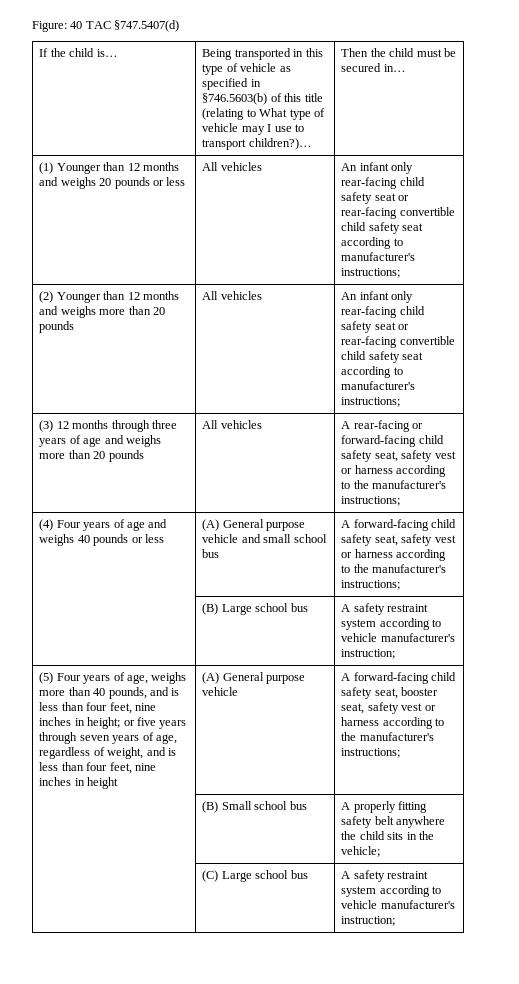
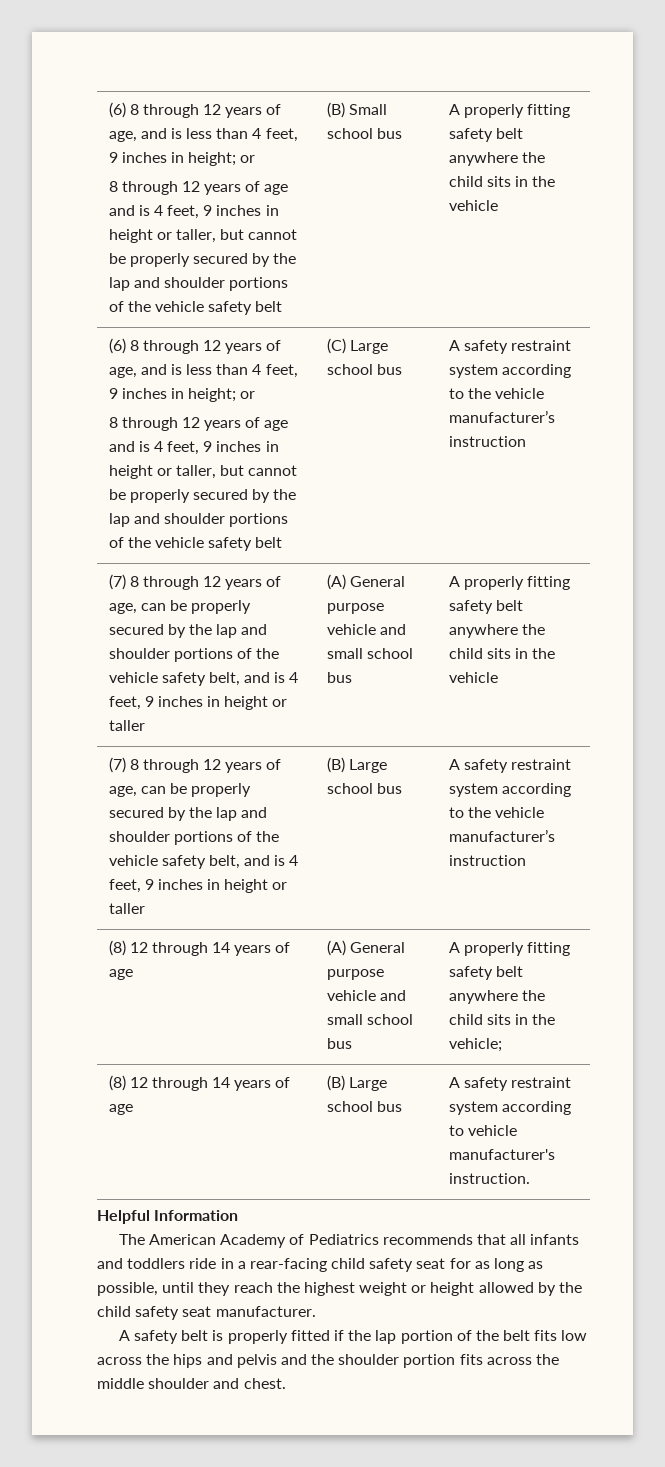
[32,20,180,32] [39,48,118,57] [202,48,323,60] [202,63,291,75] [202,78,261,90] [202,93,323,105] [202,108,325,120] [202,123,304,135] [202,138,312,150] [341,48,456,57] [341,63,406,72] [39,162,179,174] [39,177,186,189] [202,162,262,171] [341,162,414,174] [341,177,425,189] [341,192,410,204] [341,207,455,219] [341,222,424,234] [341,237,403,249] [341,252,416,261] [341,268,401,278] [39,291,179,303] [39,306,165,318] [39,321,75,333] [202,291,262,300] [341,291,414,303] [341,306,425,318] [341,321,410,333] [341,336,455,348] [341,351,424,363] [341,366,403,378] [341,381,416,390] [341,397,401,407] [39,420,177,432] [39,435,161,447] [39,450,144,462] [202,420,262,429] [341,420,424,432] [341,435,444,447] [341,450,456,462] [341,465,447,477] [341,480,447,489] [341,496,401,506] [39,519,168,531] [39,534,164,546] [202,519,306,531] [202,534,327,543] [202,549,220,558] [341,519,457,531] [341,534,456,546] [341,549,447,561] [341,564,447,573] [341,580,401,590] [202,603,308,615] [341,603,429,615] [341,618,442,630] [341,633,455,642] [341,649,396,659] [39,672,187,684] [39,687,180,699] [39,702,156,714] [39,717,187,729] [39,732,177,744] [39,747,176,759] [39,762,156,774] [39,777,119,789] [202,672,306,684] [202,687,239,696] [341,672,457,684] [341,687,439,699] [341,702,436,714] [341,717,445,729] [341,732,434,741] [341,748,401,758] Figure: 40 TAC §747.5407(d) // If the child is… | Being transported in this type of vehicle as specified in §746.5603(b) of this title (relating to What type of vehicle may I use to transport children?)… | Then the child must be secured in… // (1) Younger than 12 months and weighs 20 pounds or less | All vehicles | An infant only rear-facing child safety seat or rear-facing convertible child safety seat according to manufacturer's instructions; // (2) Younger than 12 months and weighs more than 20 pounds | All vehicles | An infant only rear-facing child safety seat or rear-facing convertible child safety seat according to manufacturer's instructions; // (3) 12 months through three years of age and weighs more than 20 pounds | All vehicles | A rear-facing or forward-facing child safety seat, safety vest or harness according to the manufacturer's instructions; // (4) Four years of age and weighs 40 pounds or less | (A) General purpose vehicle and small school bus | A forward-facing child safety seat, safety vest or harness according to the manufacturer's instructions; // | (B) Large school bus | A safety restraint system according to vehicle manufacturer's instruction; // (5) Four years of age, weighs more than 40 pounds, and is less than four feet, nine inches in height; or five years through seven years of age, regardless of weight, and is less than four feet, nine inches in height | (A) General purpose vehicle | A forward-facing child safety seat, booster seat, safety vest or harness according to the manufacturer's instructions; // -> [108,102,282,118] [108,128,298,142] [108,152,256,166] [108,181,289,195] [108,205,279,219] [108,229,298,243] [108,253,297,267] [108,277,289,291] [108,301,283,315] (6) 8 through 12 years of age, and is less than 4 feet, 9 inches in height; or // 8 through 12 years of age and is 4 feet, 9 inches in height or taller, but cannot be properly secured by the lap and shoulder portions of the vehicle safety belt
[341,846,381,857] vehicle; // -> [448,200,498,211] [108,338,282,354] [108,364,298,378] [108,388,256,402] [108,417,289,431] [108,441,279,455] [108,465,298,479] [108,489,297,503] [108,513,289,527] [108,537,283,551] vehicle // (6) 8 through 12 years of age, and is less than 4 feet, 9 inches in height; or // 8 through 12 years of age and is 4 feet, 9 inches in height or taller, but cannot be properly secured by the lap and shoulder portions of the vehicle safety belt
[341,900,455,909] [341,916,396,926] vehicle manufacturer's instruction; -> [467,388,544,399] [448,410,555,423] [448,436,526,447] [108,574,282,590] [108,600,252,614] [108,624,268,638] [108,648,280,662] [108,672,299,686] [108,696,288,710] [108,720,145,731] [326,574,405,590] [326,603,384,614] [326,624,406,635] [326,648,413,659] [326,672,352,683] [448,576,570,590] [448,600,523,614] [448,624,545,638] [448,648,556,659] [448,672,498,683] [108,757,282,773] [108,783,252,797] [108,807,268,821] [108,831,280,845] [108,855,299,869] [108,879,288,893] [108,903,145,914] [326,757,387,773] [326,783,402,794] [448,759,571,773] [448,783,571,797] [448,807,544,818] [448,829,555,842] [448,855,526,866] [108,940,291,956] [108,969,133,980] [326,940,405,956] [326,969,384,980] [326,990,406,1001] [326,1014,413,1025] [326,1038,352,1049] [448,942,570,956] [448,966,523,980] [448,990,545,1004] [448,1014,556,1025] [448,1038,502,1052] [108,1075,291,1091] [108,1104,133,1115] [326,1075,387,1091] [326,1101,402,1112] [448,1077,571,1091] [448,1101,571,1115] [448,1125,517,1136] [448,1149,555,1160] [448,1173,530,1184] [97,1210,239,1224] [118,1234,580,1248] [97,1258,544,1272] [97,1282,583,1296] [97,1306,316,1320] [118,1330,588,1344] [97,1354,560,1368] [97,1378,286,1389] the vehicle manufacturer’s instruction // (7) 8 through 12 years of age, can be properly secured by the lap and shoulder portions of the vehicle safety belt, and is 4 feet, 9 inches in height or taller | (A) General purpose vehicle and small school bus | A properly fitting safety belt anywhere the child sits in the vehicle // (7) 8 through 12 years of age, can be properly secured by the lap and shoulder portions of the vehicle safety belt, and is 4 feet, 9 inches in height or taller | (B) Large school bus | A safety restraint system according to the vehicle manufacturer’s instruction // (8) 12 through 14 years of age | (A) General purpose vehicle and small school bus | A properly fitting safety belt anywhere the child sits in the vehicle; // (8) 12 through 14 years of age | (B) Large school bus | A safety restraint system according to vehicle manufacturer's instruction. // Helpful Information // The American Academy of Pediatrics recommends that all infants and toddlers ride in a rear-facing child safety seat for as long as possible, until they reach the highest weight or height allowed by the child safety seat manufacturer. // A safety belt is properly fitted if the lap portion of the belt fits low across the hips and pelvis and the shoulder portion fits across the middle shoulder and chest.

